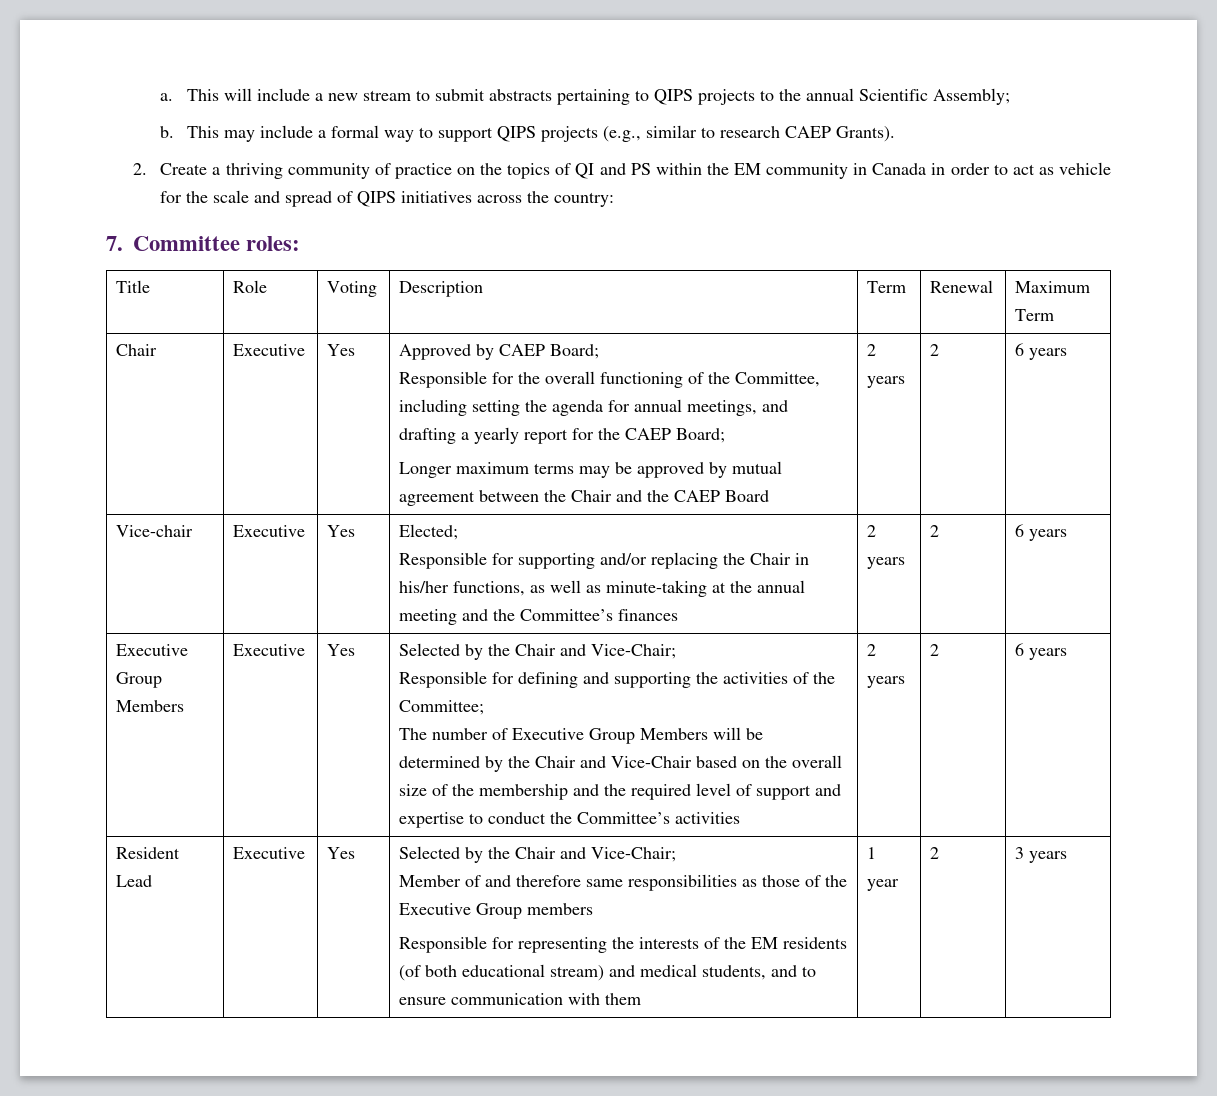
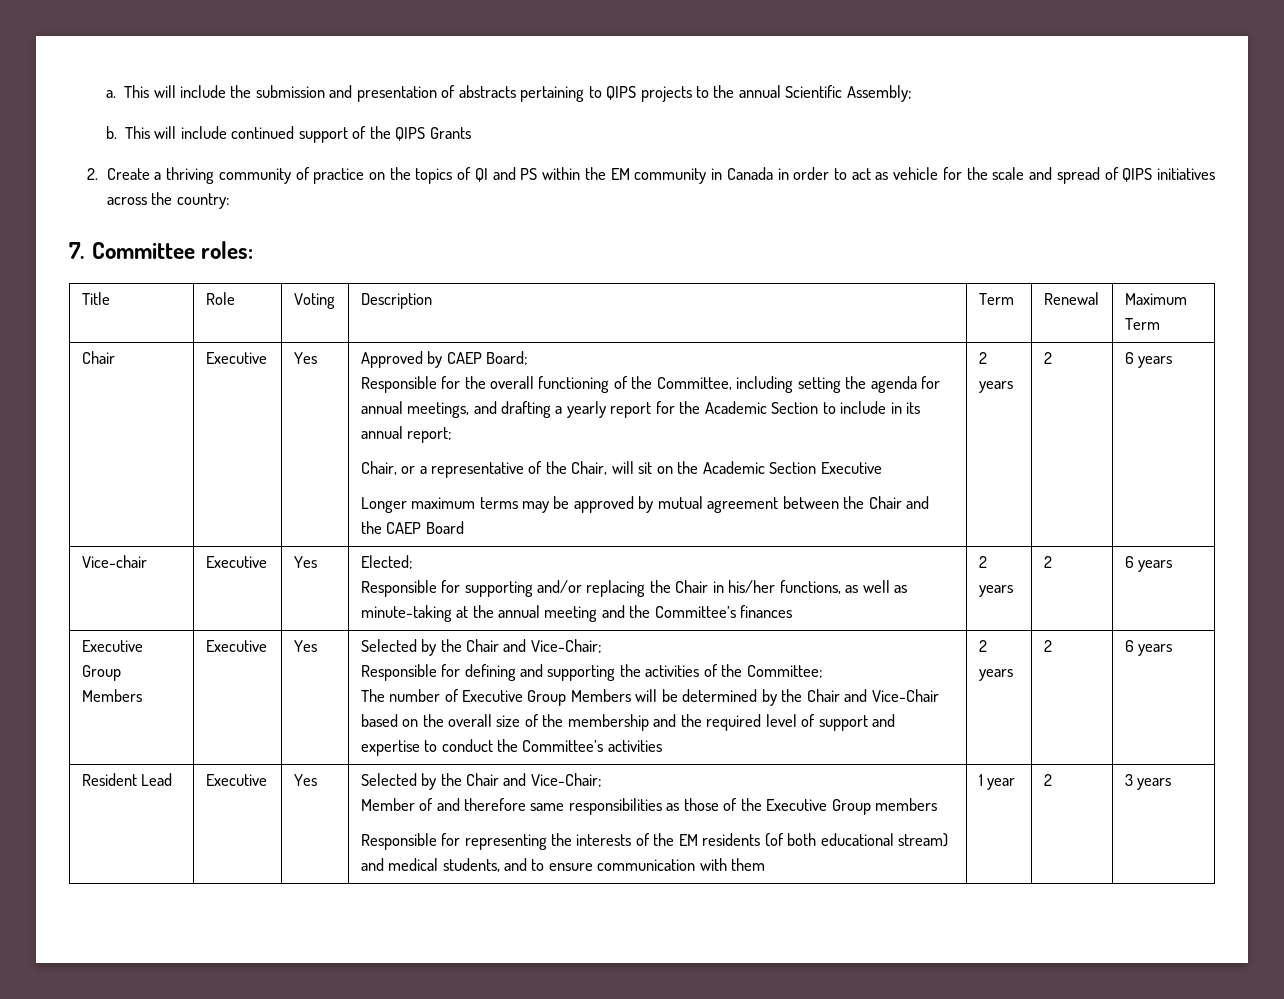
[315,89,486,101] a new stream to submit -> [230,85,456,102] the submission and presentation of
[224,125,896,142] may include a formal way to support QIPS projects (e.g., similar to research CAEP Grants). -> [154,126,471,143] will include continued support of the QIPS Grants
[625,428,726,443] CAEP Board; -> [704,401,920,414] [360,426,453,443] [360,461,882,478] Academic Section to include in its annual report; // Chair, or a representative of the Chair, will sit on the Academic Section Executive

